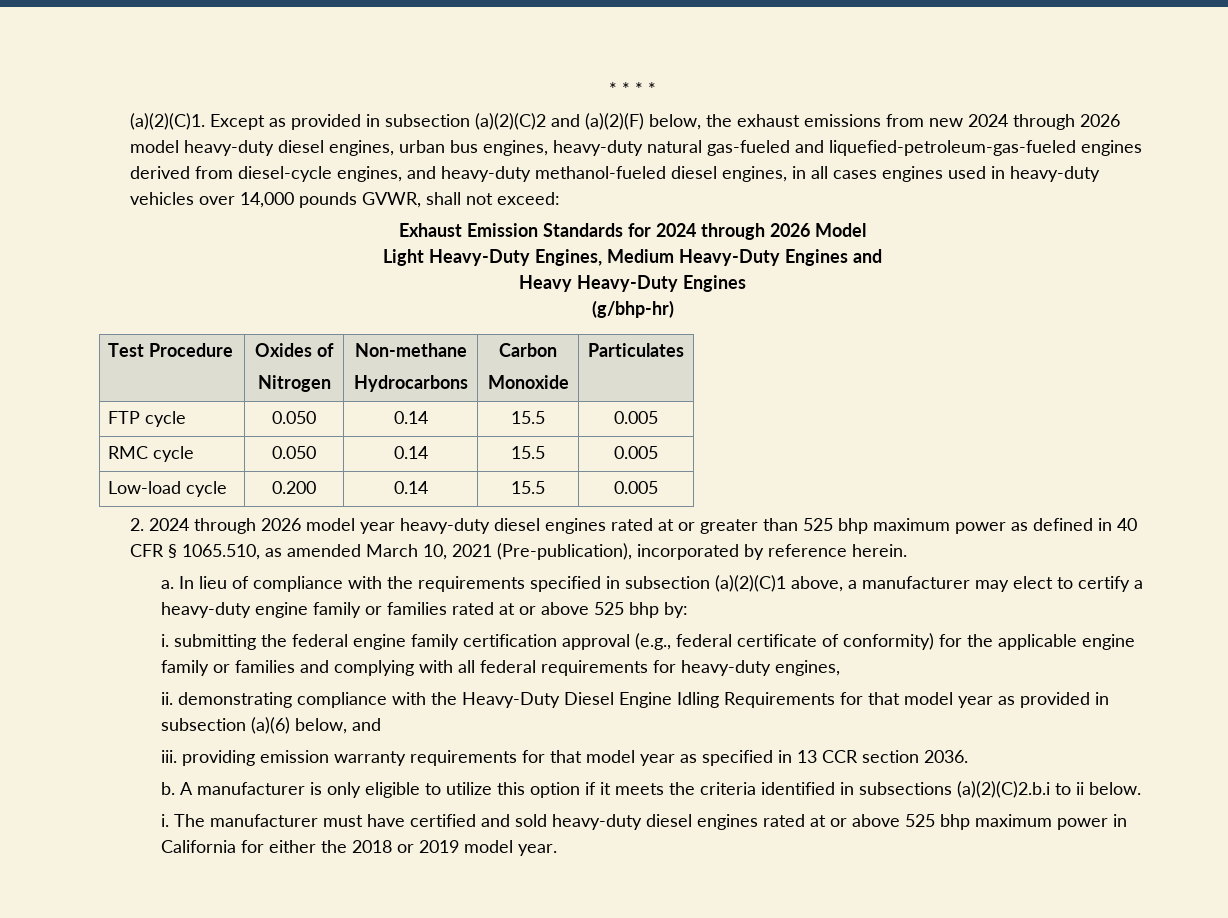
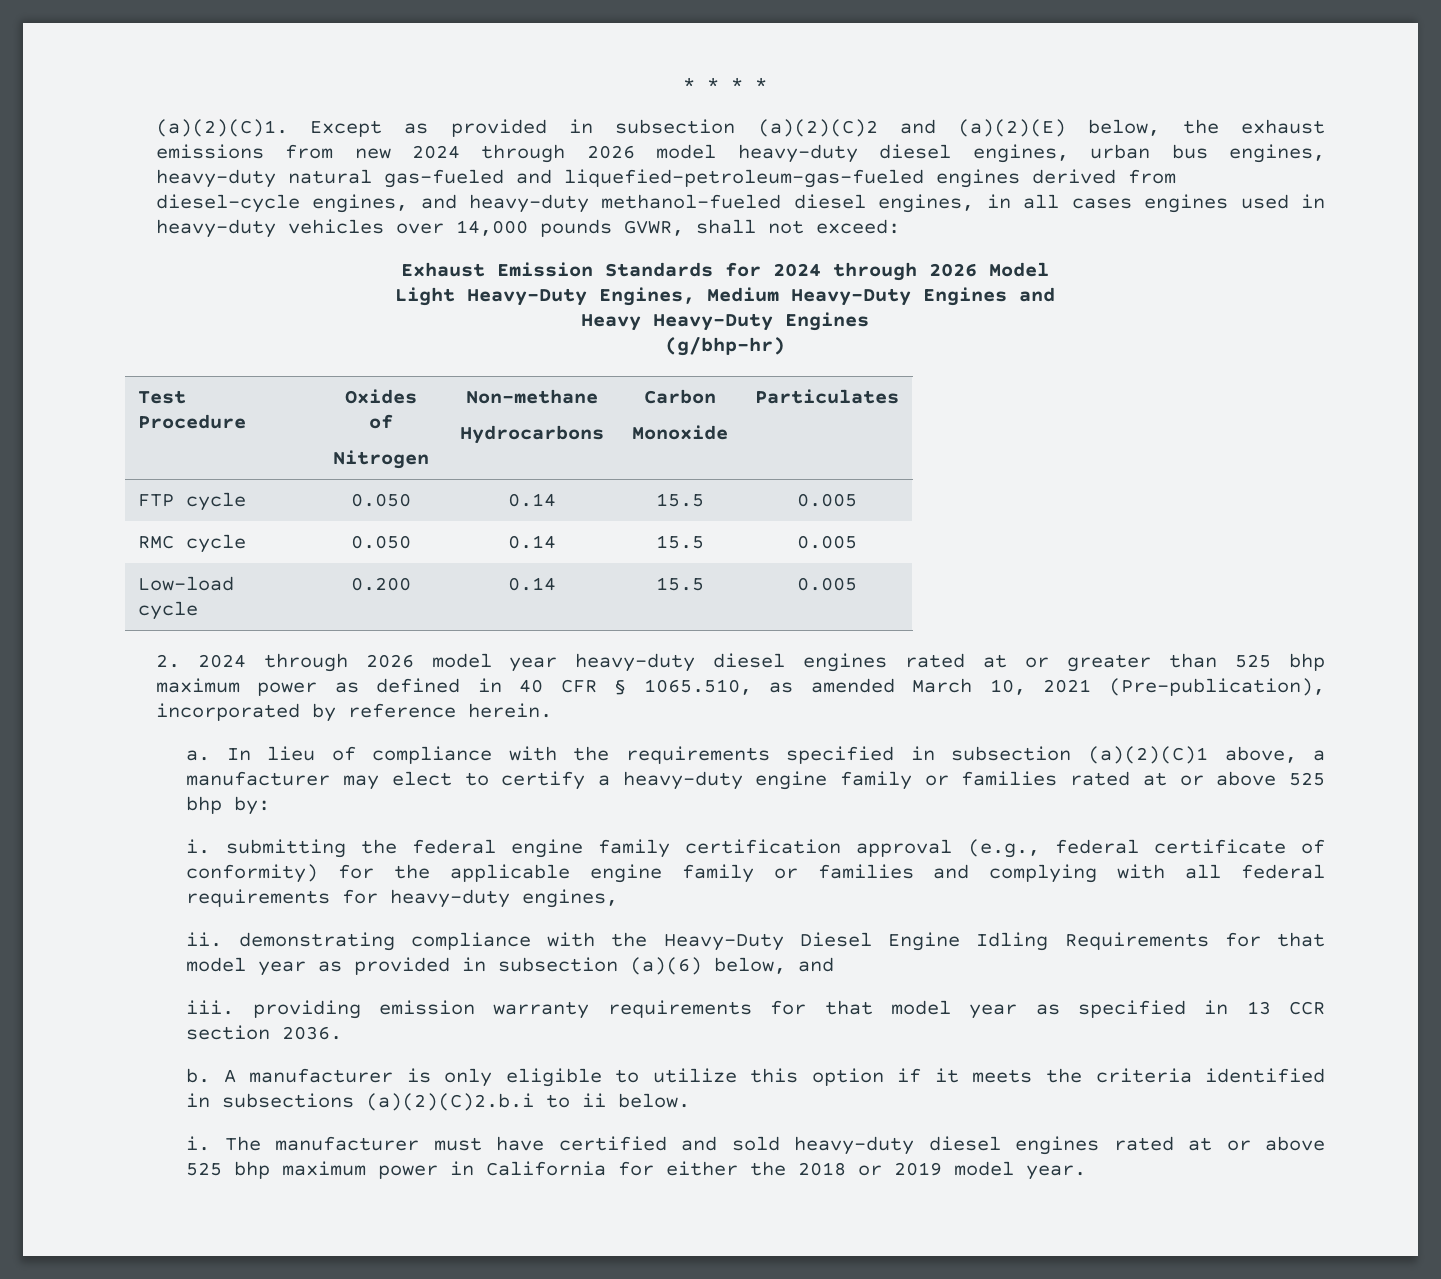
[585,113,645,130] (a)(2)(F) -> [958,119,1067,137] (a)(2)(E)

